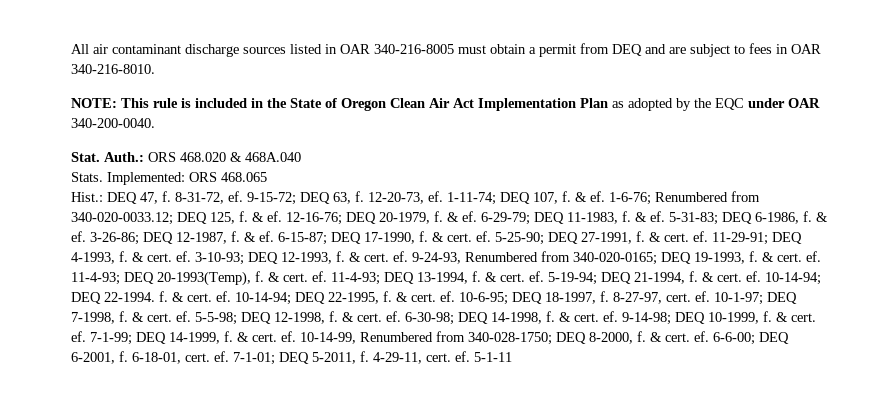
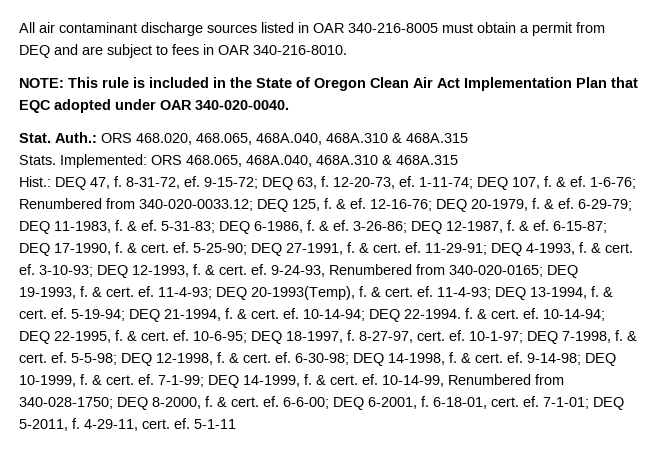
[612,98,744,111] as adopted by the EQC -> [611,77,638,88] [19,99,111,113] that EQC adopted
[71,118,155,128] 340-200-0040. -> [195,100,289,110] 340-020-0040.
[180,152,301,162] [71,172,267,185] 468.020 & 468A.040 // Stats. Implemented: ORS 468.065 -> [136,133,468,145] [19,154,458,168] 468.020, 468.065, 468A.040, 468A.310 & 468A.315 // Stats. Implemented: ORS 468.065, 468A.040, 468A.310 & 468A.315

